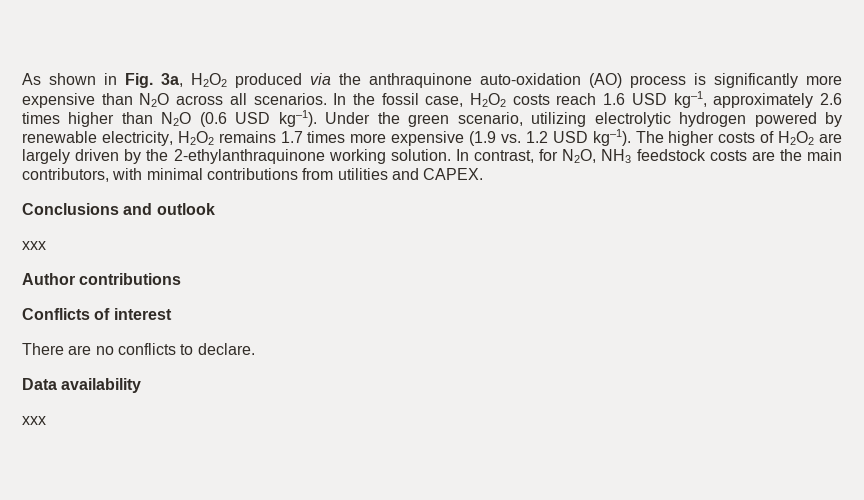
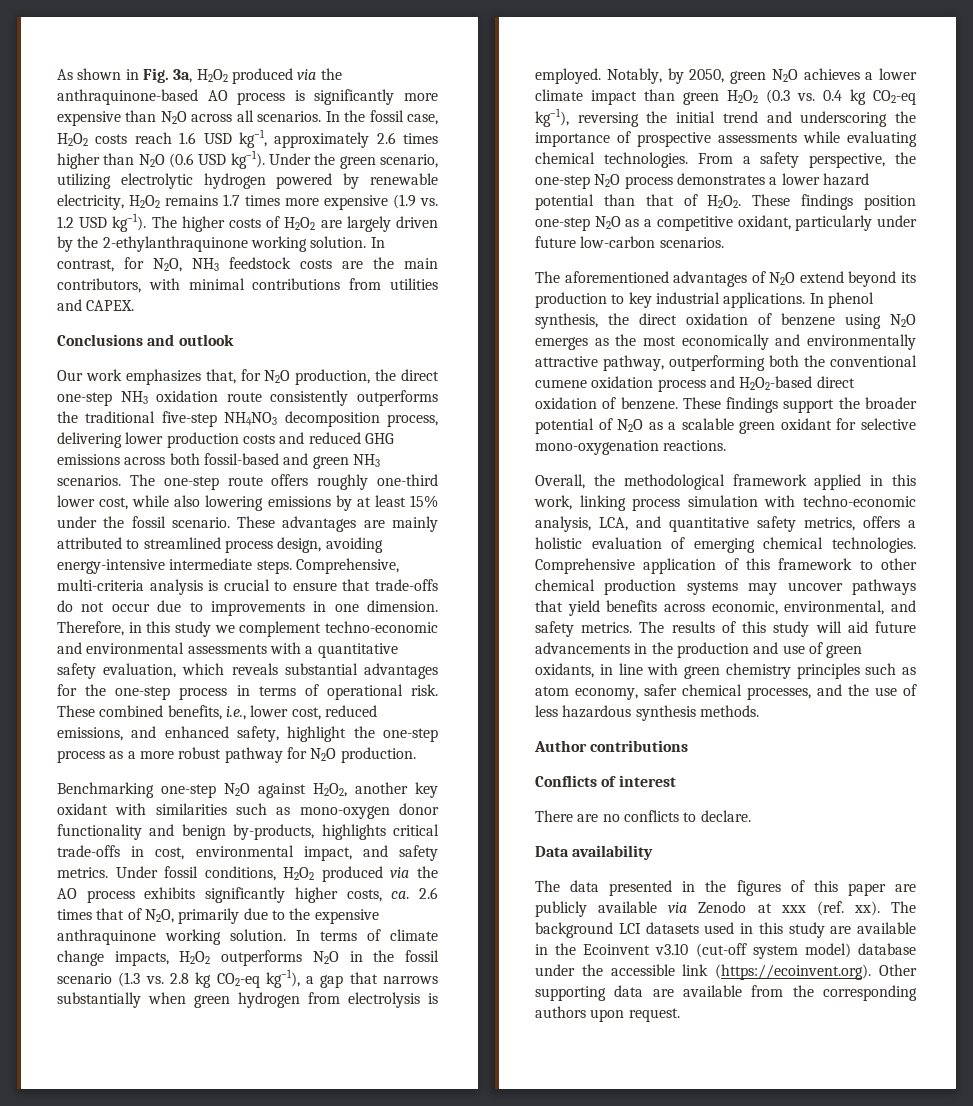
[369,73,622,88] anthraquinone auto-oxidation (AO) -> [57,89,228,105] anthraquinone-based AO
[22,241,46,250] xxx -> [57,369,439,385] [57,390,438,406] [57,411,439,427] [57,432,394,448] [57,453,380,469] [57,474,438,490] [57,495,438,511] [57,516,438,532] [57,537,383,553] [57,558,399,574] [57,579,438,595] [57,600,438,616] [57,621,439,637] [57,642,398,658] [57,663,439,679] [57,684,438,700] [57,705,377,720] [57,726,438,742] [57,747,416,763] [57,782,438,798] [57,803,440,819] [57,824,440,840] [57,845,438,861] [57,866,438,882] [57,887,439,903] [57,908,379,924] [57,929,438,945] [57,950,440,966] [57,969,439,988] [57,992,438,1008] [535,68,917,84] [535,89,916,105] [535,108,916,127] [535,131,917,147] [535,152,916,168] [535,173,869,189] [535,194,916,210] [535,215,917,231] [535,236,724,248] [535,271,916,287] [535,292,874,308] [535,313,916,329] [535,334,916,350] [535,355,917,371] [535,376,855,392] [535,397,917,413] [535,418,916,434] [535,440,727,455] [535,474,916,490] [534,495,916,511] [535,516,916,532] [535,537,916,553] [535,558,917,574] [535,579,916,595] [535,600,916,616] [535,621,916,637] [535,642,863,658] [535,663,916,679] [535,684,917,700] [535,705,759,721] Our work emphasizes that, for N2O production, the direct one-step NH3 oxidation route consistently outperforms the traditional five-step NH4NO3 decomposition process, delivering lower production costs and reduced GHG emissions across both fossil-based and green NH3 scenarios. The one-step route offers roughly one-third lower cost, while also lowering emissions by at least 15% under the fossil scenario. These advantages are mainly attributed to streamlined process design, avoiding energy-intensive intermediate steps. Comprehensive, multi-criteria analysis is crucial to ensure that trade-offs do not occur due to improvements in one dimension. Therefore, in this study we complement techno-economic and environmental assessments with a quantitative safety evaluation, which reveals substantial advantages for the one-step process in terms of operational risk. These combined benefits, i.e., lower cost, reduced emissions, and enhanced safety, highlight the one-step process as a more robust pathway for N2O production. // Benchmarking one-step N2O against H2O2, another key oxidant with similarities such as mono-oxygen donor functionality and benign by-products, highlights critical trade-offs in cost, environmental impact, and safety metrics. Under fossil conditions, H2O2 produced via the AO process exhibits significantly higher costs, ca. 2.6 times that of N2O, primarily due to the expensive anthraquinone working solution. In terms of climate change impacts, H2O2 outperforms N2O in the fossil scenario (1.3 vs. 2.8 kg CO2-eq kg–1), a gap that narrows substantially when green hydrogen from electrolysis is employed. Notably, by 2050, green N2O achieves a lower climate impact than green H2O2 (0.3 vs. 0.4 kg CO2-eq kg–1), reversing the initial trend and underscoring the importance of prospective assessments while evaluating chemical technologies. From a safety perspective, the one-step N2O process demonstrates a lower hazard potential than that of H2O2. These findings position one-step N2O as a competitive oxidant, particularly under future low-carbon scenarios. // The aforementioned advantages of N2O extend beyond its production to key industrial applications. In phenol synthesis, the direct oxidation of benzene using N2O emerges as the most economically and environmentally attractive pathway, outperforming both the conventional cumene oxidation process and H2O2-based direct oxidation of benzene. These findings support the broader potential of N2O as a scalable green oxidant for selective mono-oxygenation reactions. // Overall, the methodological framework applied in this work, linking process simulation with techno-economic analysis, LCA, and quantitative safety metrics, offers a holistic evaluation of emerging chemical technologies. Comprehensive application of this framework to other chemical production systems may uncover pathways that yield benefits across economic, environmental, and safety metrics. The results of this study will aid future advancements in the production and use of green oxidants, in line with green chemistry principles such as atom economy, safer chemical processes, and the use of less hazardous synthesis methods.
[22,416,46,425] xxx -> [535,880,916,896] [535,901,916,917] [535,922,916,938] [535,943,916,959] [535,964,917,980] [535,985,917,1001] [535,1006,680,1022] The data presented in the figures of this paper are publicly available via Zenodo at xxx (ref. xx). The background LCI datasets used in this study are available in the Ecoinvent v3.10 (cut-off system model) database under the accessible link (https://ecoinvent.org). Other supporting data are available from the corresponding authors upon request.

